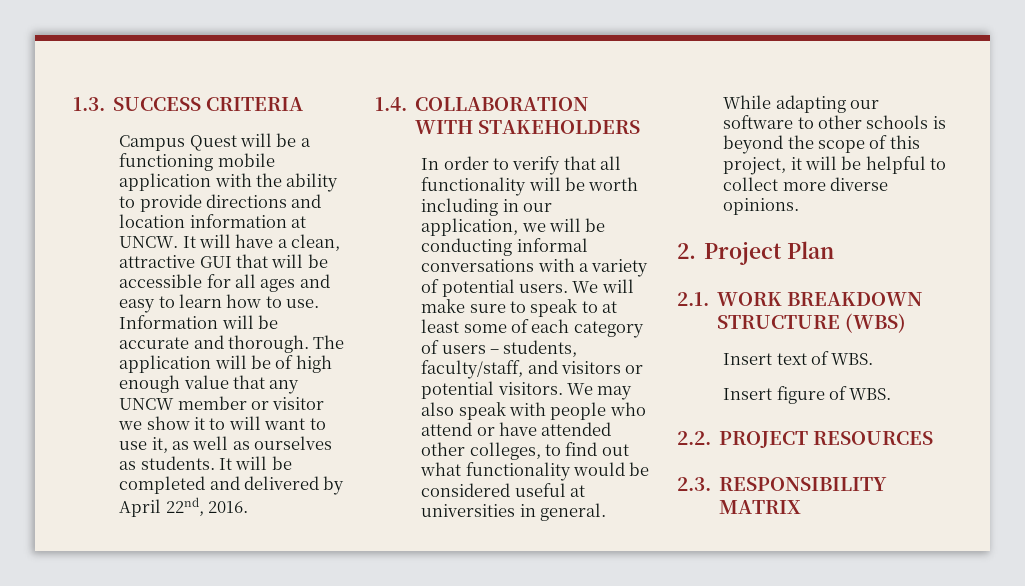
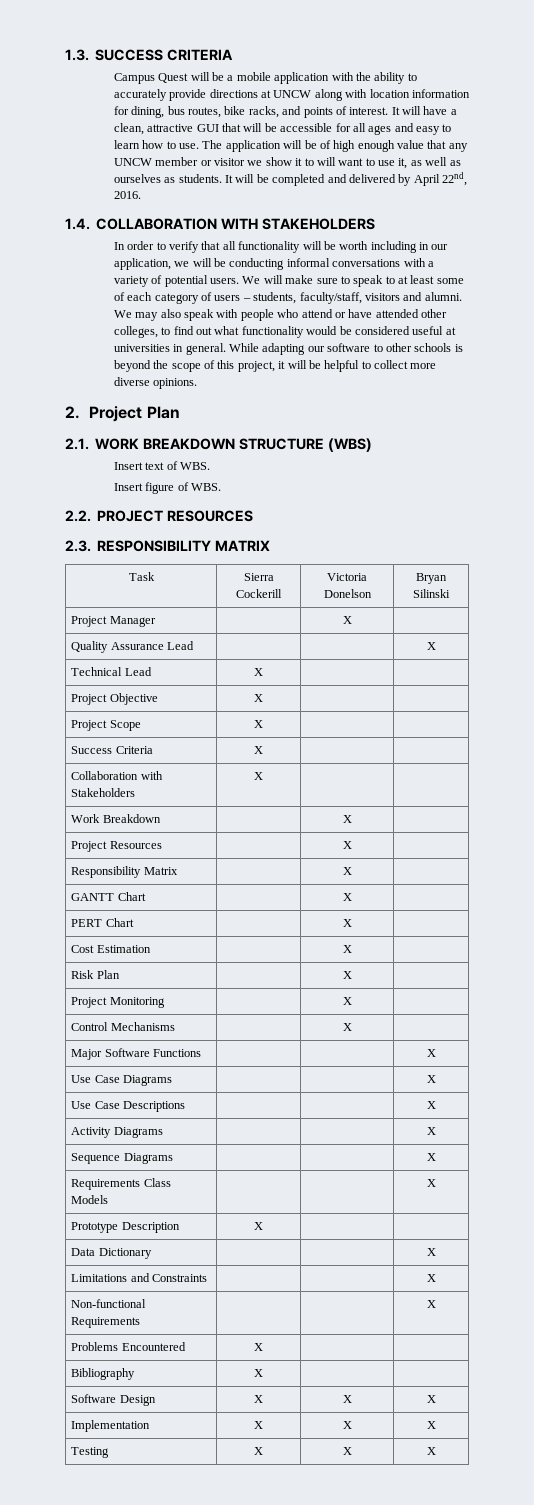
[119,153,214,171] functioning -> (234, 78) none
(136, 202) none -> [113,89,167,101] accurately
[291,194,322,208] [119,214,306,228] [119,236,179,248] and location information at UNCW. -> [261,89,470,101] [113,106,389,118] at UNCW along with location information for dining, bus routes, bike racks, and points of interest.
[119,315,278,329] [119,335,309,353] Information will be accurate and thorough. -> (200, 146) none
[527,360,644,374] [421,381,563,399] and visitors or potential visitors. -> [364,292,462,301] visitors and alumni.
(802, 507) none -> [128,572,155,581] [243,573,274,581] [236,589,282,598] [327,573,367,581] [323,589,372,598] [416,573,447,584] [413,589,450,598] [71,616,156,627] [342,616,352,624] [71,641,195,653] [426,642,436,650] [71,667,152,676] [254,668,263,676] [71,693,158,705] [254,694,263,702] [71,720,141,731] [254,720,263,728] [71,746,153,754] [254,746,263,754] [71,771,163,780] [71,788,136,797] [254,772,263,780] [71,814,161,823] [342,815,352,823] [71,841,162,852] [342,841,352,849] [71,866,178,878] [342,867,352,875] [71,892,146,901] [342,893,352,901] [71,918,134,927] [342,919,352,927] [71,945,151,953] [342,945,352,953] [71,970,120,979] [342,971,352,979] [71,997,165,1008] [342,997,352,1005] [71,1022,175,1031] [342,1023,352,1031] [71,1048,202,1060] [426,1049,436,1057] [71,1075,173,1086] [426,1075,436,1083] [71,1101,186,1112] [426,1101,436,1109] [71,1127,163,1138] [426,1127,436,1135] [71,1153,173,1164] [426,1153,436,1161] [71,1178,171,1190] [71,1195,109,1204] [426,1179,436,1187] [71,1222,180,1233] [254,1222,263,1230] [71,1248,152,1259] [426,1248,436,1256] [71,1273,208,1282] [426,1274,436,1282] [71,1299,147,1308] [71,1317,141,1328] [426,1300,436,1308] [71,1342,186,1351] [254,1343,263,1351] [71,1368,136,1380] [254,1369,263,1377] [71,1394,156,1406] [254,1395,263,1403] [342,1395,352,1403] [426,1395,436,1403] [71,1420,151,1432] [254,1421,263,1429] [342,1421,352,1429] [426,1421,436,1429] [71,1447,110,1458] [254,1447,263,1455] [342,1447,352,1455] [426,1447,436,1455] // Task | Sierra Cockerill | Victoria Donelson | Bryan Silinski // Project Manager | | X | // Quality Assurance Lead | | | X // Technical Lead | X | | // Project Objective | X | | // Project Scope | X | | // Success Criteria | X | | // Collaboration with Stakeholders | X | | // Work Breakdown | | X | // Project Resources | | X | // Responsibility Matrix | | X | // GANTT Chart | | X | // PERT Chart | | X | // Cost Estimation | | X | // Risk Plan | | X | // Project Monitoring | | X | // Control Mechanisms | | X | // Major Software Functions | | | X // Use Case Diagrams | | | X // Use Case Descriptions | | | X // Activity Diagrams | | | X // Sequence Diagrams | | | X // Requirements Class Models | | | X // Prototype Description | X | | // Data Dictionary | | | X // Limitations and Constraints | | | X // Non-functional Requirements | | | X // Problems Encountered | X | | // Bibliography | X | | // Software Design | X | X | X // Implementation | X | X | X // Testing | X | X | X

